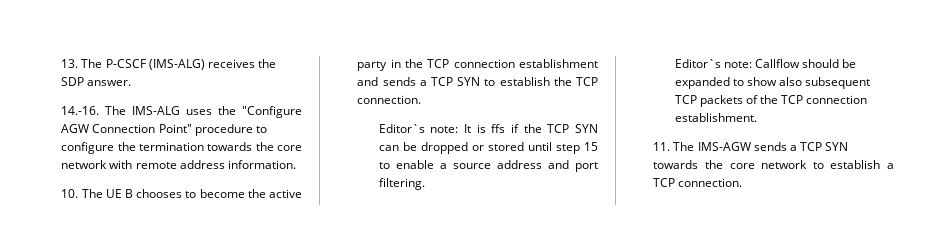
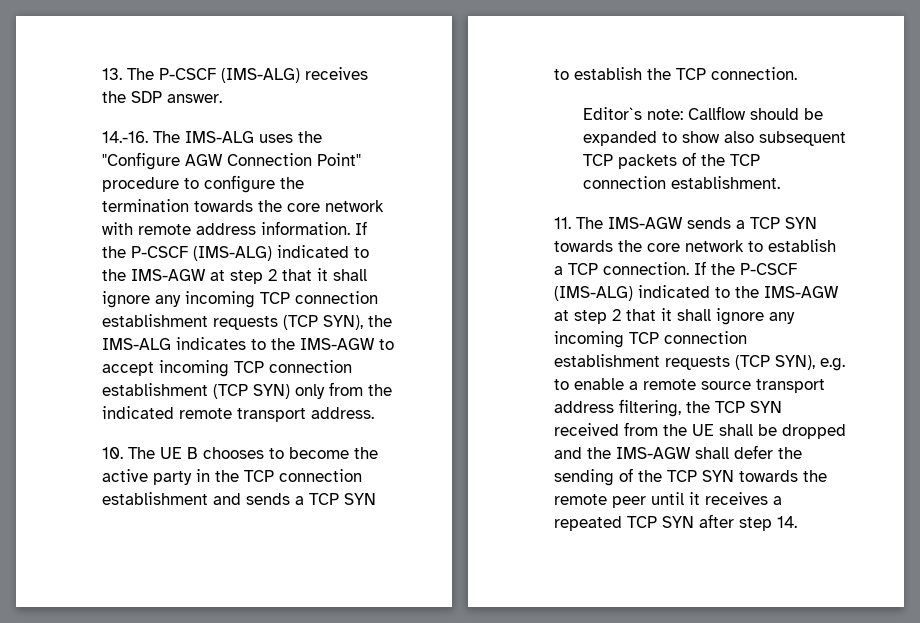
(296, 164) none -> [355,221,368,235] [102,245,370,261] [102,268,368,284] [102,291,379,308] [102,314,393,330] [102,337,395,350] [102,360,353,377] [102,382,393,399] [102,406,375,422] If the P-CSCF (IMS-ALG) indicated to the IMS-AGW at step 2 that it shall ignore any incoming TCP connection establishment requests (TCP SYN), the IMS-ALG indicates to the IMS-AGW to accept incoming TCP connection establishment (TCP SYN) only from the indicated remote transport address.
[378,124,598,133] [378,142,598,154] [378,160,598,172] [378,178,425,190] // Editor`s note: It is ffs if the TCP SYN can be dropped or stored until step 15 to enable a source address and port filtering. -> (798, 73) none
(743, 182) none -> [694,261,798,275] [554,285,840,301] [554,308,796,325] [554,331,748,348] [554,354,846,371] [554,378,826,393] [554,399,783,417] [554,422,847,439] [554,445,803,459] [554,468,828,486] [554,492,783,508] [554,514,798,531] If the P-CSCF (IMS-ALG) indicated to the IMS-AGW at step 2 that it shall ignore any incoming TCP connection establishment requests (TCP SYN), e.g. to enable a remote source transport address filtering, the TCP SYN received from the UE shall be dropped and the IMS-AGW shall defer the sending of the TCP SYN towards the remote peer until it receives a repeated TCP SYN after step 14.

